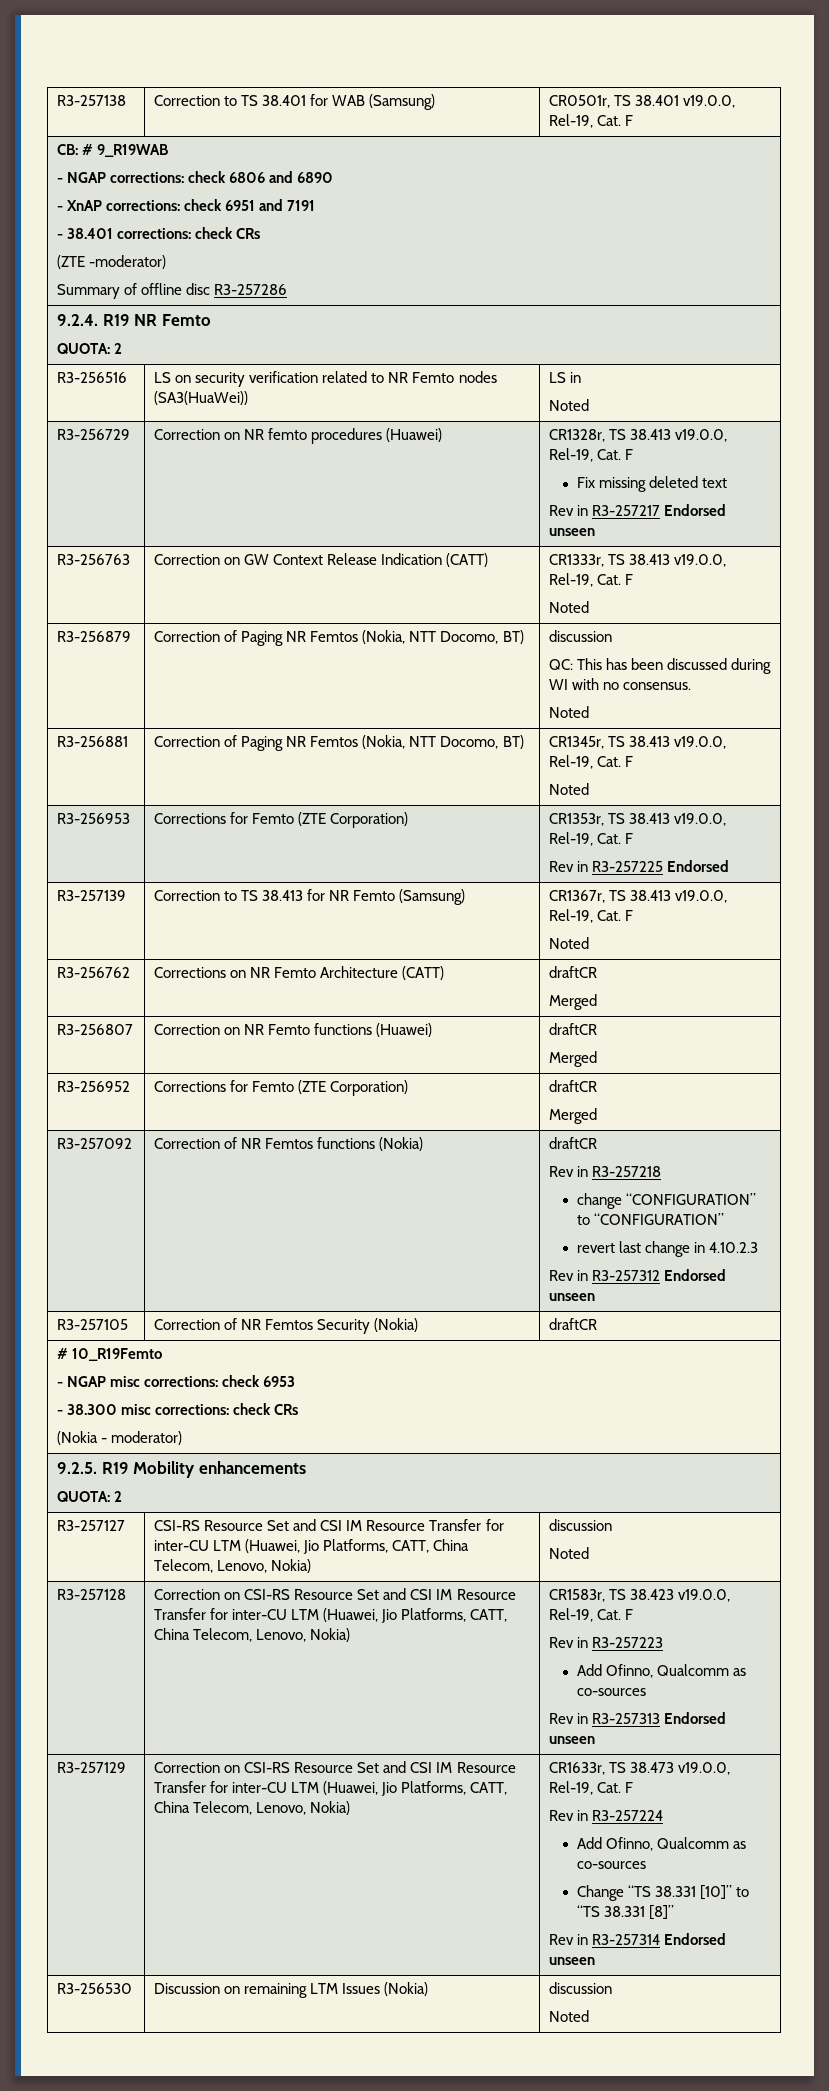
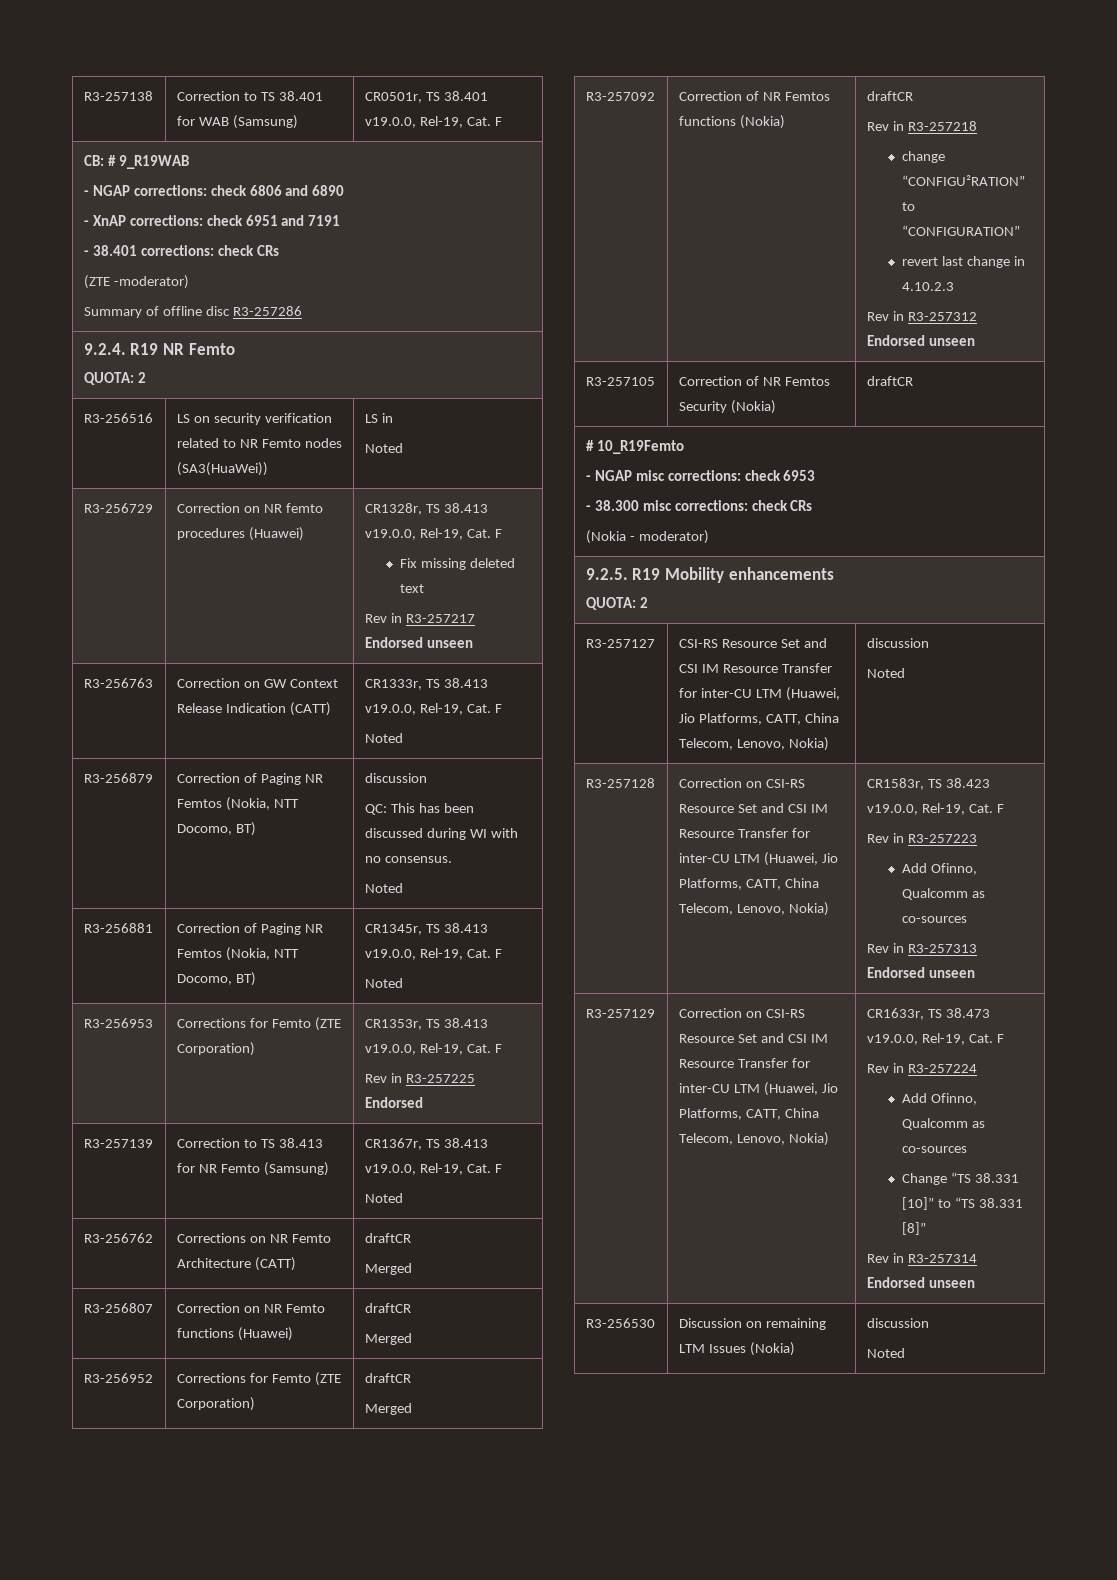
[625,1193,756,1205] “CONFIGURATION” -> [901,175,1025,186] “CONFIGU²RATION”

